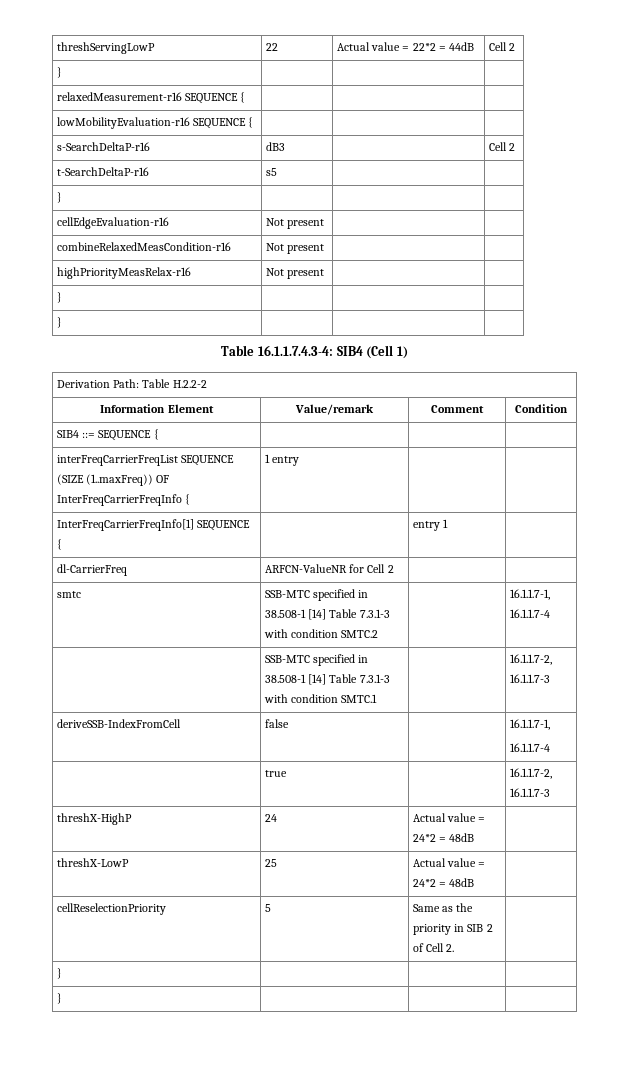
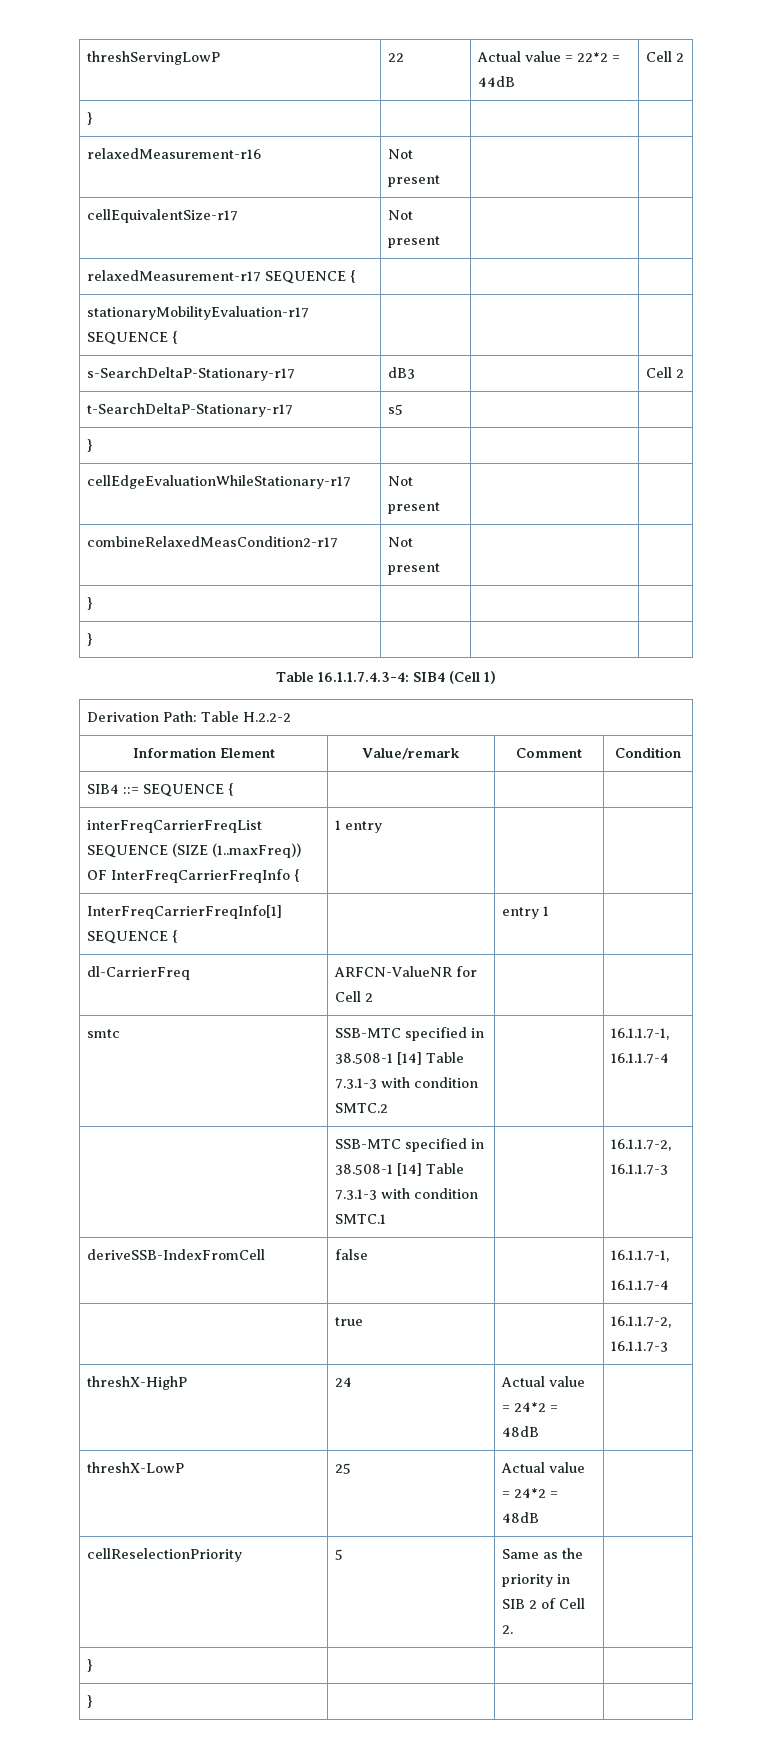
[185,92,246,104] [57,117,254,129] [57,142,151,151] SEQUENCE { | | | // lowMobilityEvaluation-r16 SEQUENCE { | | | // s-SearchDeltaP-r16 -> [388,149,414,159] [388,175,441,187] [87,209,239,223] [388,210,414,220] [388,236,441,248] [87,270,357,284] [87,306,310,320] [87,331,179,345] [87,367,296,381] | Not present | | // cellEquivalentSize-r17 | Not present | | // relaxedMeasurement-r17 SEQUENCE { | | | // stationaryMobilityEvaluation-r17 SEQUENCE { | | | // s-SearchDeltaP-Stationary-r17
[57,167,150,176] t-SearchDeltaP-r16 -> [87,403,294,417] t-SearchDeltaP-Stationary-r17
[57,217,170,229] [266,218,325,229] [57,242,232,251] [266,243,325,254] [57,267,192,279] cellEdgeEvaluation-r16 | Not present | | // combineRelaxedMeasCondition-r16 | Not present | | // highPriorityMeasRelax-r16 -> [87,475,352,489] [388,476,414,486] [388,502,441,514] [87,536,339,548] cellEdgeEvaluationWhileStationary-r17 | Not present | | // combineRelaxedMeasCondition2-r17

